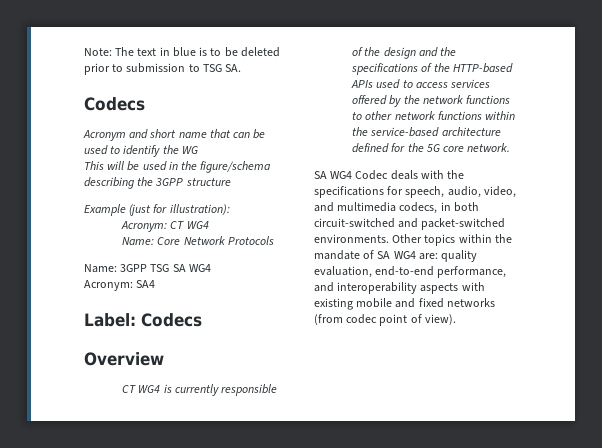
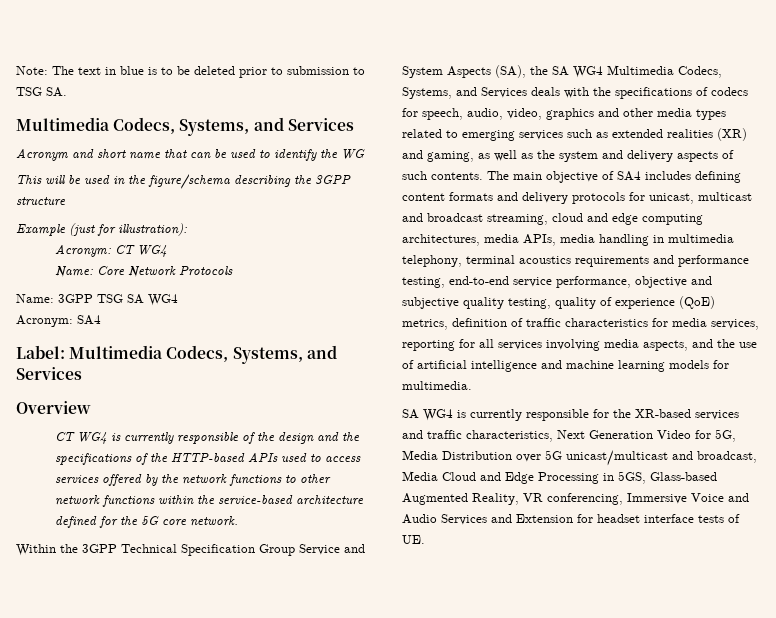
[84,97,145,111] Codecs -> [16,117,354,136] Multimedia Codecs, Systems, and Services
[141,313,202,327] Codecs -> [69,345,337,364] [16,367,82,380] Multimedia Codecs, Systems, and Services
[314,170,389,180] SA WG4 Codec -> [16,544,365,556] [402,65,722,78] [402,87,527,99] Within the 3GPP Technical Specification Group Service and System Aspects (SA), the SA WG4 Multimedia Codecs, Systems, and Services
(384, 192) none -> [696,87,748,96] of codecs
[314,202,479,214] [314,218,506,230] [314,234,512,246] [314,250,478,262] [314,266,507,278] [314,282,485,294] [314,298,495,310] [314,314,456,326] and multimedia codecs, in both circuit-switched and packet-switched environments. Other topics within the mandate of SA WG4 are: quality evaluation, end-to-end performance, and interoperability aspects with existing mobile and fixed networks (from codec point of view). -> [546,108,726,120] [402,128,747,141] [402,150,734,162] [402,171,741,183] [402,192,752,204] [402,213,703,225] [402,234,734,246] [402,255,749,267] [402,276,712,288] [402,296,715,309] [402,318,759,330] [402,339,757,351] [402,360,729,372] [402,381,472,390] [402,409,739,421] [402,429,736,442] [402,450,757,466] [402,471,717,484] [402,493,749,505] [402,514,740,525] [402,535,425,544] graphics and other media types related to emerging services such as extended realities (XR) and gaming, as well as the system and delivery aspects of such contents. The main objective of SA4 includes defining content formats and delivery protocols for unicast, multicast and broadcast streaming, cloud and edge computing architectures, media APIs, media handling in multimedia telephony, terminal acoustics requirements and performance testing, end-to-end service performance, objective and subjective quality testing, quality of experience (QoE) metrics, definition of traffic characteristics for media services, reporting for all services involving media aspects, and the use of artificial intelligence and machine learning models for multimedia. // SA WG4 is currently responsible for the XR-based services and traffic characteristics, Next Generation Video for 5G, Media Distribution over 5G unicast/multicast and broadcast, Media Cloud and Edge Processing in 5GS, Glass-based Augmented Reality, VR conferencing, Immersive Voice and Audio Services and Extension for headset interface tests of UE.

